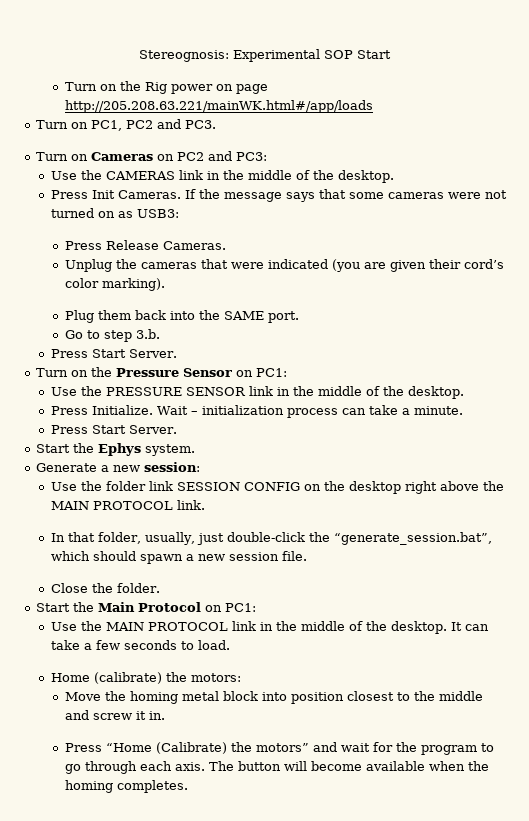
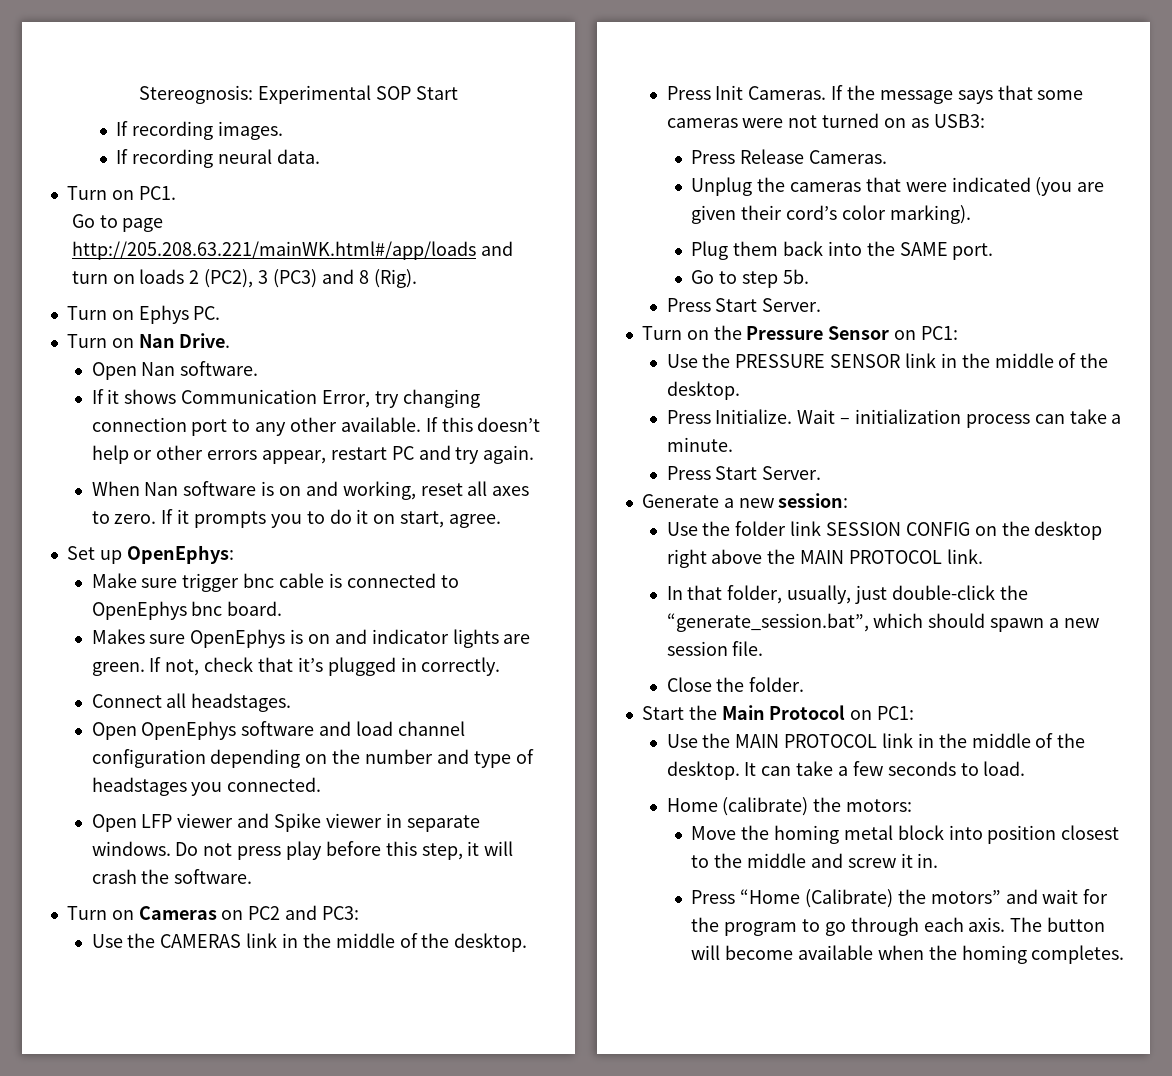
[65,81,269,94] [65,100,374,113] [36,119,217,131] Turn on the Rig power on page http://205.208.63.221/mainWK.html#/app/loads // Turn on PC1, PC2 and PC3. -> [116,121,284,140] [116,149,320,168] [66,186,176,200] [71,214,164,232] [71,241,513,260] [71,269,417,288] [66,305,221,324] [66,333,231,348] [91,361,259,380] [91,389,480,408] [91,417,541,436] [91,445,535,464] [91,481,530,500] [91,509,502,528] [66,545,234,564] [91,573,459,592] [91,601,283,620] [91,629,531,648] [91,657,501,676] [91,693,292,712] [91,721,465,740] [91,749,534,768] [91,777,322,796] [91,813,480,832] [91,841,514,860] [91,869,253,884] If recording images. // If recording neural data. // Turn on PC1. // Go to page http://205.208.63.221/mainWK.html#/app/loads and turn on loads 2 (PC2), 3 (PC3) and 8 (Rig). // Turn on Ephys PC. // Turn on Nan Drive. // Open Nan software. // If it shows Communication Error, try changing connection port to any other available. If this doesn’t help or other errors appear, restart PC and try again. // When Nan software is on and working, reset all axes to zero. If it prompts you to do it on start, agree. // Set up OpenEphys: // Make sure trigger bnc cable is connected to OpenEphys bnc board. // Makes sure OpenEphys is on and indicator lights are green. If not, check that it’s plugged in correctly. // Connect all headstages. // Open OpenEphys software and load channel configuration depending on the number and type of headstages you connected. // Open LFP viewer and Spike viewer in separate windows. Do not press play before this step, it will crash the software.
[136,329,161,339] 3.b. -> [782,269,809,284] 5b.
[36,443,196,456] // Start the Ephys system. -> (822, 473) none

